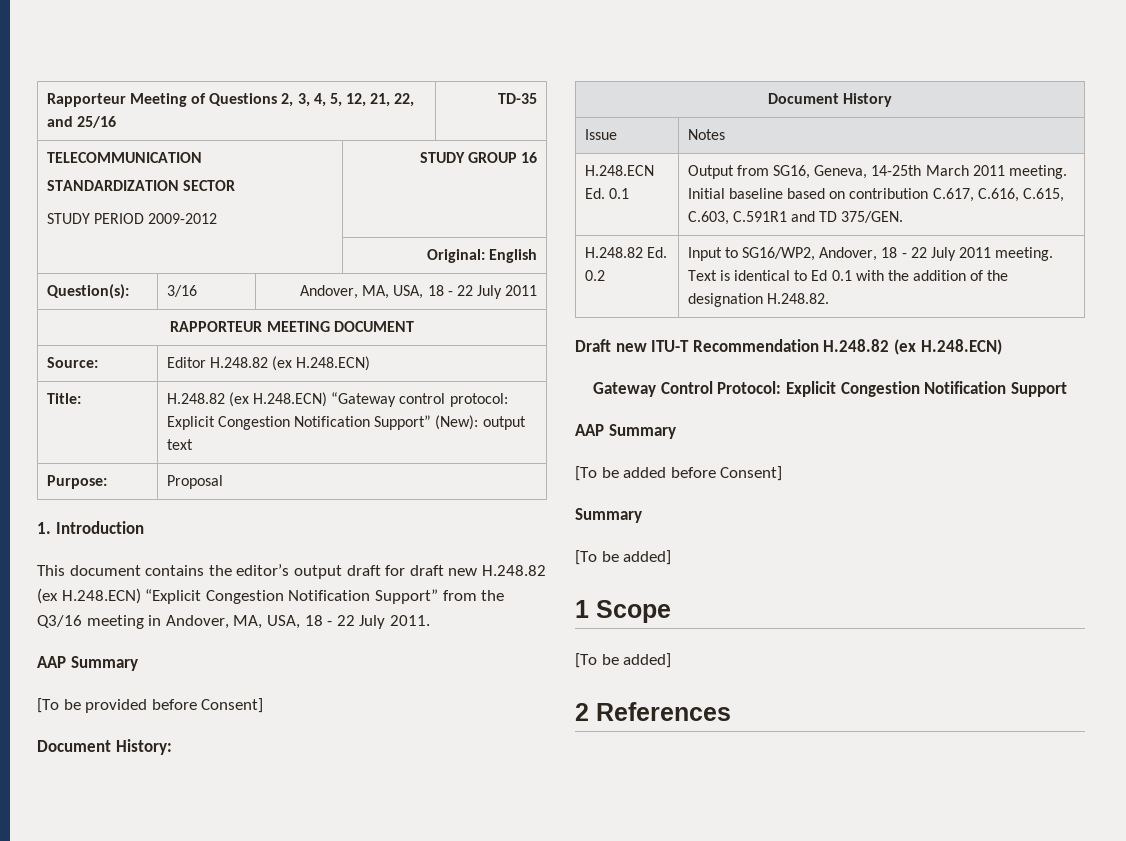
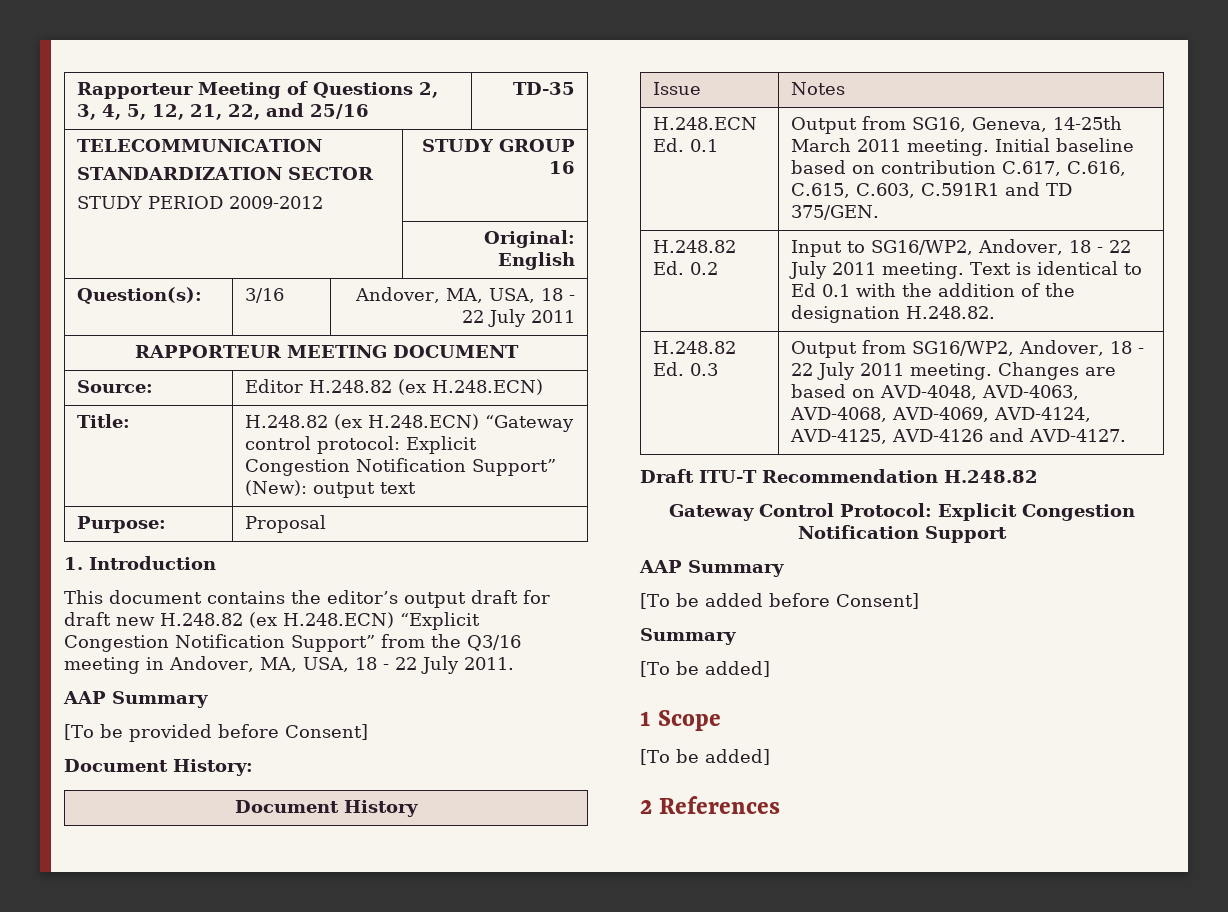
(829, 298) none -> [652,341,736,354] [652,362,718,376] [790,340,1144,358] [790,362,1116,380] [790,384,1079,400] [789,407,1091,422] [789,428,1126,444] // H.248.82 Ed. 0.3 | Output from SG16/WP2, Andover, 18 - 22 July 2011 meeting. Changes are based on AVD-4048, AVD-4063, AVD-4068, AVD-4069, AVD-4124, AVD-4125, AVD-4126 and AVD-4127.
[615,343,647,352] new -> (694, 476) none
[893,339,1002,355] (ex H.248.ECN) -> (1038, 476) none

